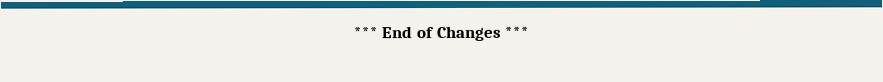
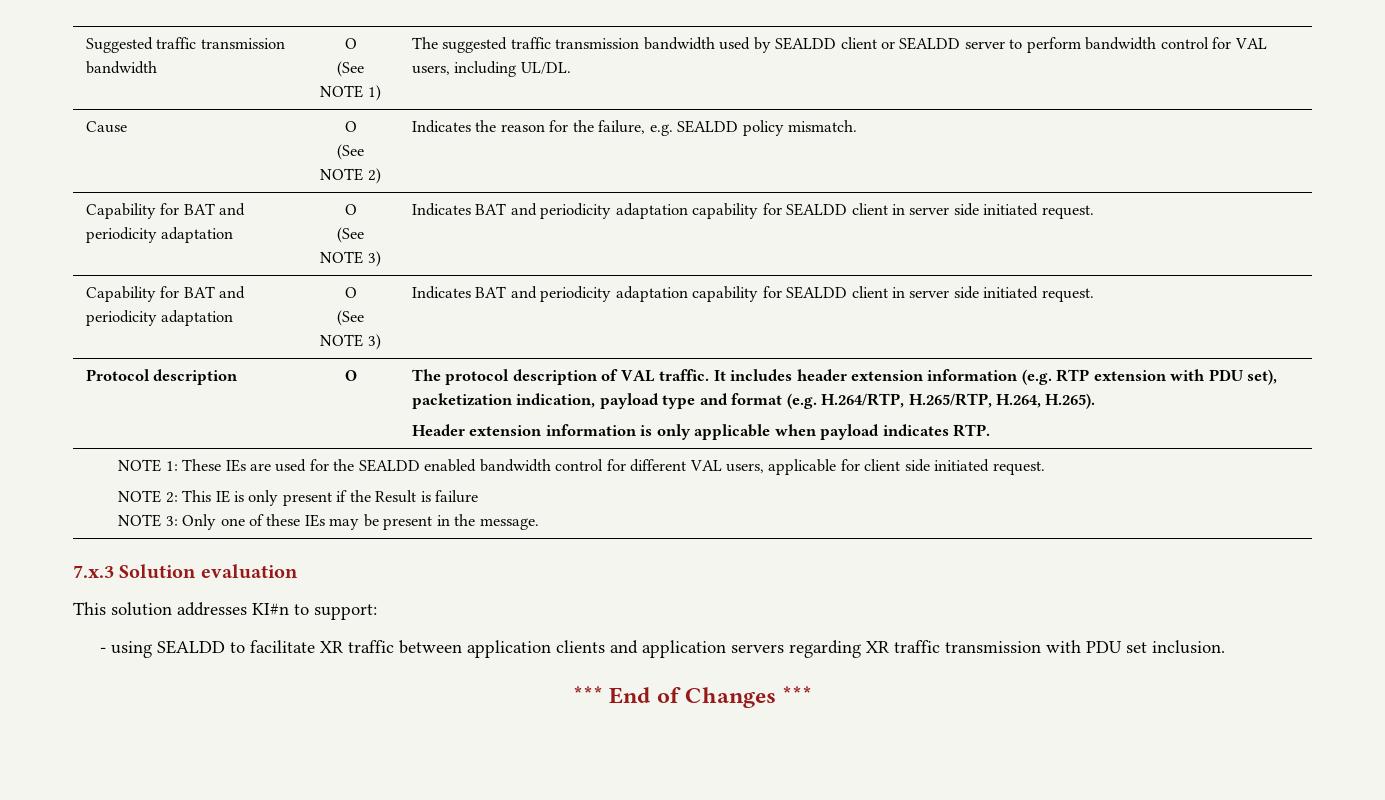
(352, 33) none -> [85,37,285,53] [85,61,157,74] [344,38,357,49] [337,61,364,77] [320,85,381,101] [411,37,1267,53] [411,61,571,77] [85,121,127,133] [344,121,357,132] [337,144,364,160] [320,168,381,184] [411,120,858,136] [85,203,246,219] [85,227,234,243] [344,204,357,215] [337,227,364,243] [320,251,381,267] [411,203,1094,219] [85,286,246,302] [85,310,234,326] [344,287,357,298] [337,310,364,326] [320,334,381,350] [411,286,1094,302] [85,369,239,385] [344,370,357,381] [411,369,1278,385] [411,393,1096,409] [411,424,991,440] [118,459,1045,475] [118,490,479,506] [118,514,539,530] [73,564,298,579] [73,602,377,620] [99,640,1225,658] Suggested traffic transmission bandwidth | O // (See NOTE 1) | The suggested traffic transmission bandwidth used by SEALDD client or SEALDD server to perform bandwidth control for VAL users, including UL/DL. // Cause | O // (See NOTE 2) | Indicates the reason for the failure, e.g. SEALDD policy mismatch. // Capability for BAT and periodicity adaptation | O // (See NOTE 3) | Indicates BAT and periodicity adaptation capability for SEALDD client in server side initiated request. // Capability for BAT and periodicity adaptation | O // (See NOTE 3) | Indicates BAT and periodicity adaptation capability for SEALDD client in server side initiated request. // Protocol description | O | The protocol description of VAL traffic. It includes header extension information (e.g. RTP extension with PDU set), packetization indication, payload type and format (e.g. H.264/RTP, H.265/RTP, H.264, H.265). // Header extension information is only applicable when payload indicates RTP. // NOTE 1: These IEs are used for the SEALDD enabled bandwidth control for different VAL users, applicable for client side initiated request. // NOTE 2: This IE is only present if the Result is failure // NOTE 3: Only one of these IEs may be present in the message. // 7.x.3 Solution evaluation // This solution addresses KI#n to support: // - using SEALDD to facilitate XR traffic between application clients and application servers regarding XR traffic transmission with PDU set inclusion. //

